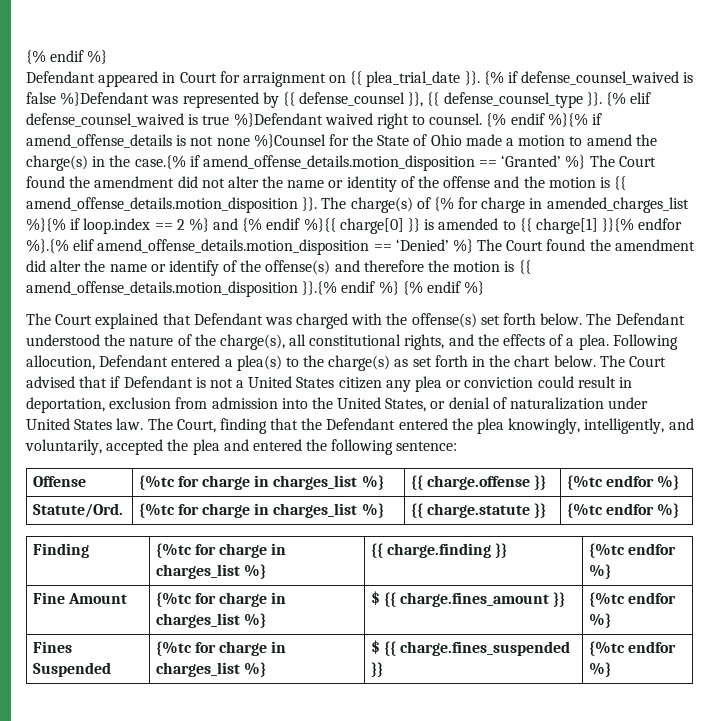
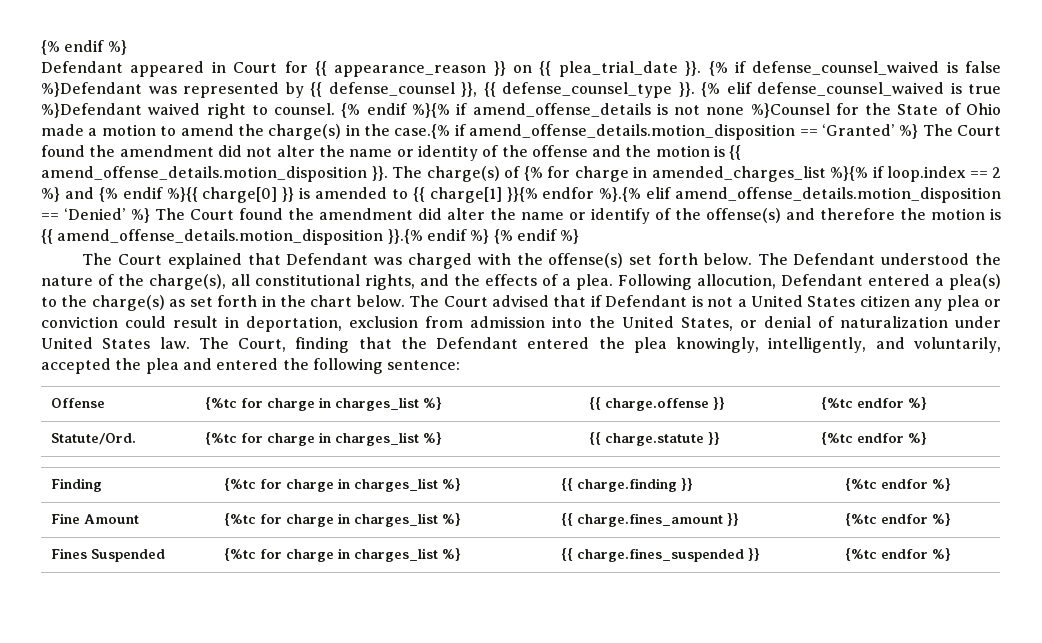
[242,72,326,87] arraignment -> [314,61,506,77] {{ appearance_reason }}
[370,591,380,605] $ -> (461, 519) none
[370,640,380,654] $ -> (461, 554) none

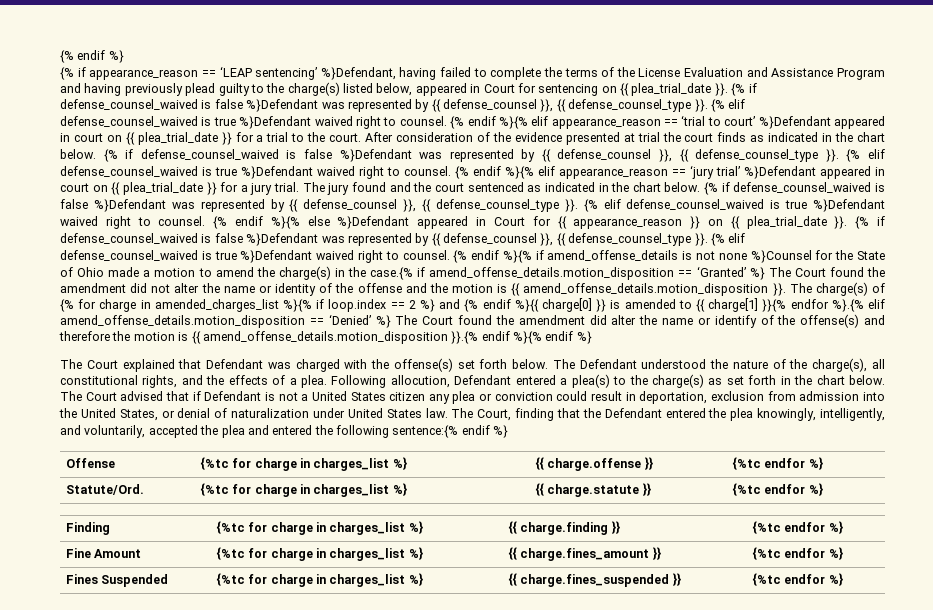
[41,40,127,55] [41,61,123,73] {% endif %} // Defendant -> [60,50,124,63] [60,66,886,80] [60,82,757,96] [60,99,746,112] [60,115,886,129] [60,132,886,145] [60,149,885,162] [60,165,885,179] [60,182,885,195] [60,199,885,212] [60,216,410,229] {% endif %} // {% if appearance_reason == ‘LEAP sentencing’ %}Defendant, having failed to complete the terms of the License Evaluation and Assistance Program and having previously plead guilty to the charge(s) listed below, appeared in Court for sentencing on {{ plea_trial_date }}. {% if defense_counsel_waived is false %}Defendant was represented by {{ defense_counsel }}, {{ defense_counsel_type }}. {% elif defense_counsel_waived is true %}Defendant waived right to counsel. {% endif %}{% elif appearance_reason == ‘trial to court’ %}Defendant appeared in court on {{ plea_trial_date }} for a trial to the court. After consideration of the evidence presented at trial the court finds as indicated in the chart below. {% if defense_counsel_waived is false %}Defendant was represented by {{ defense_counsel }}, {{ defense_counsel_type }}. {% elif defense_counsel_waived is true %}Defendant waived right to counsel. {% endif %}{% elif appearance_reason == ‘jury trial’ %}Defendant appeared in court on {{ plea_trial_date }} for a jury trial. The jury found and the court sentenced as indicated in the chart below. {% if defense_counsel_waived is false %}Defendant was represented by {{ defense_counsel }}, {{ defense_counsel_type }}. {% elif defense_counsel_waived is true %}Defendant waived right to counsel. {% endif %}{% else %}Defendant
[470,229,513,244] %} {% -> [513,331,542,344] %}{%
[387,360,461,370] sentence: -> [392,425,509,438] sentence:{% endif %}

